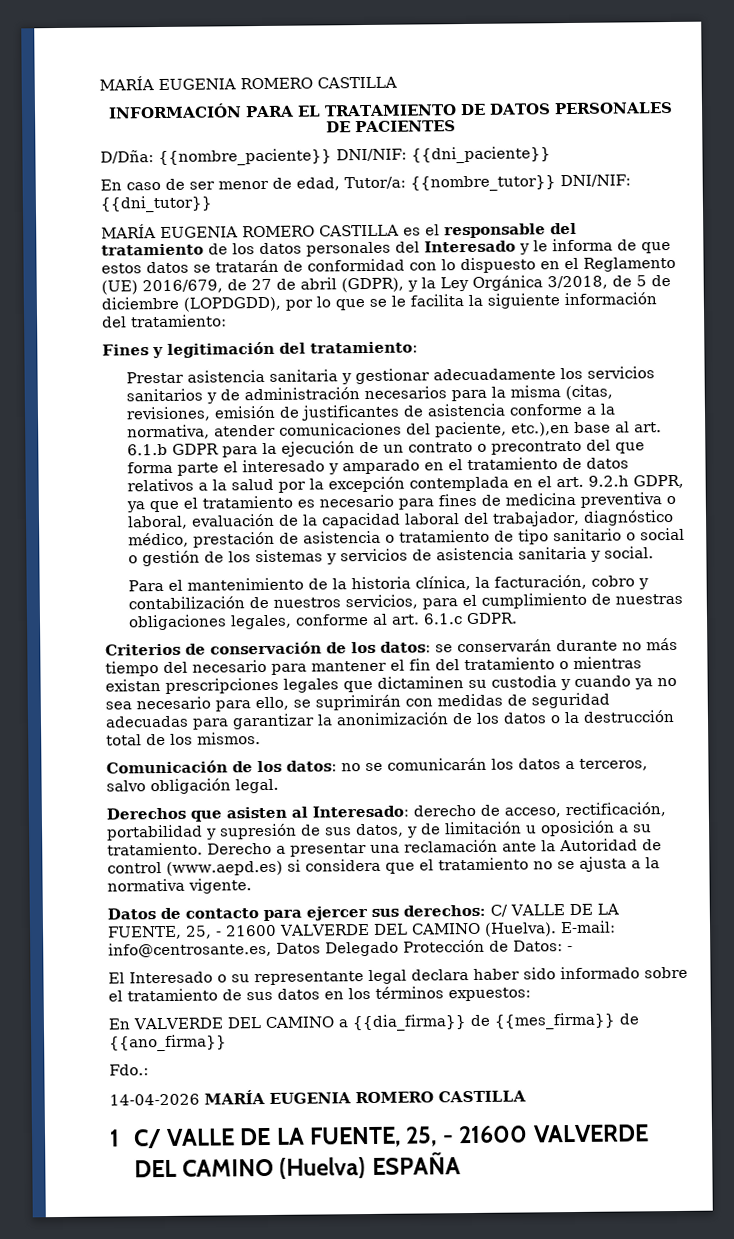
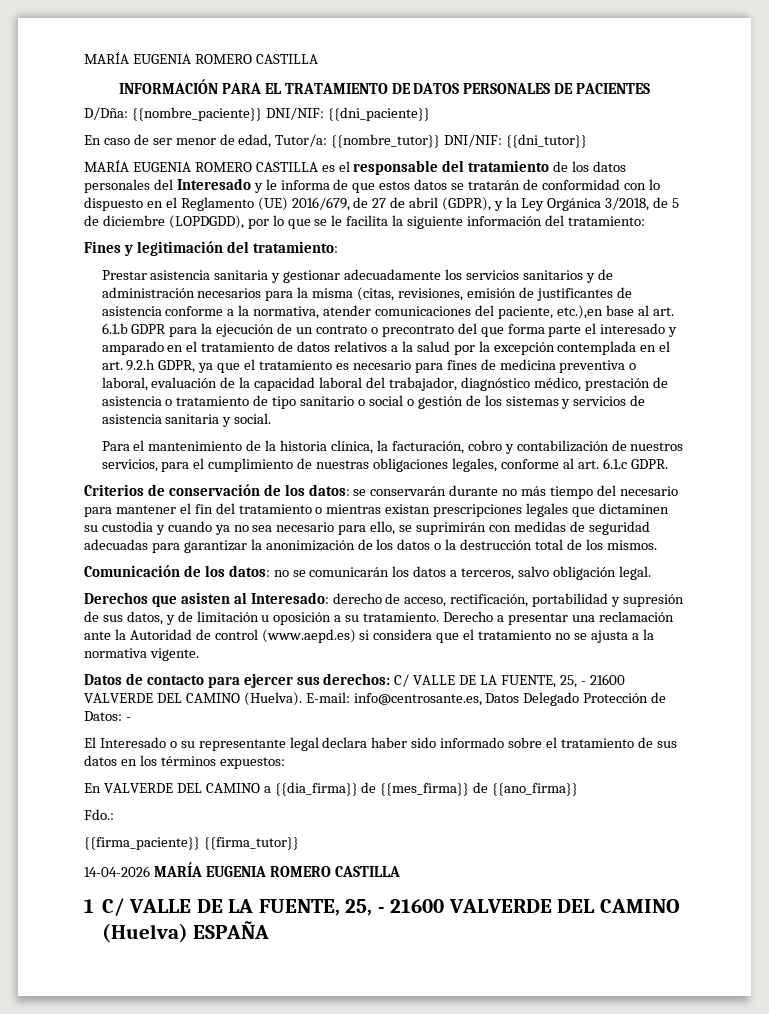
(149, 1070) none -> [84,837,299,850] // {{firma_paciente}} {{firma_tutor}}

